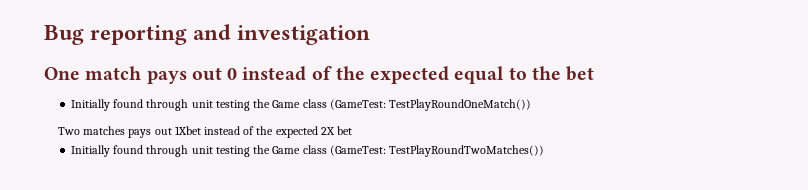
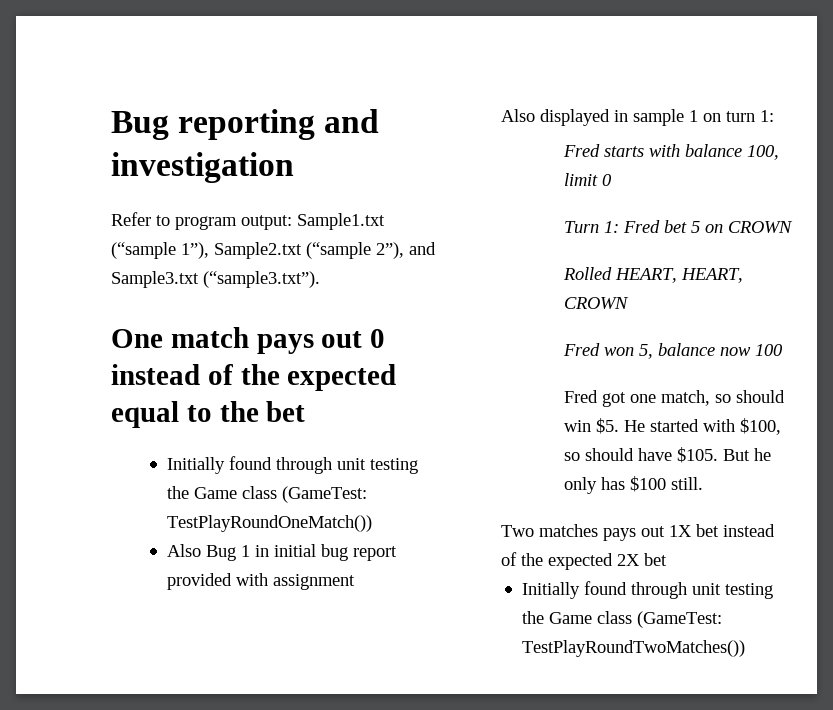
(371, 35) none -> [111,212,385,230] [111,242,436,259] [111,271,320,288] // Refer to program output: Sample1.txt (“sample 1”), Sample2.txt (“sample 2”), and Sample3.txt (“sample3.txt”).
(532, 105) none -> [166,544,397,561] [166,573,355,590] [501,109,775,126] [562,144,779,160] [563,173,612,186] [563,220,793,233] [562,267,743,283] [563,297,629,309] [562,343,783,359] [563,390,785,407] [563,418,781,435] [563,447,771,463] [563,476,703,494] // Also Bug 1 in initial bug report provided with assignment // Also displayed in sample 1 on turn 1: // Fred starts with balance 100, limit 0 // Turn 1: Fred bet 5 on CROWN // Rolled HEART, HEART, CROWN // Fred won 5, balance now 100 // Fred got one match, so should win $5. He started with $100, so should have $105. But he only has $100 still.
[174,126,201,135] 1Xbet -> [669,524,720,537] 1X bet

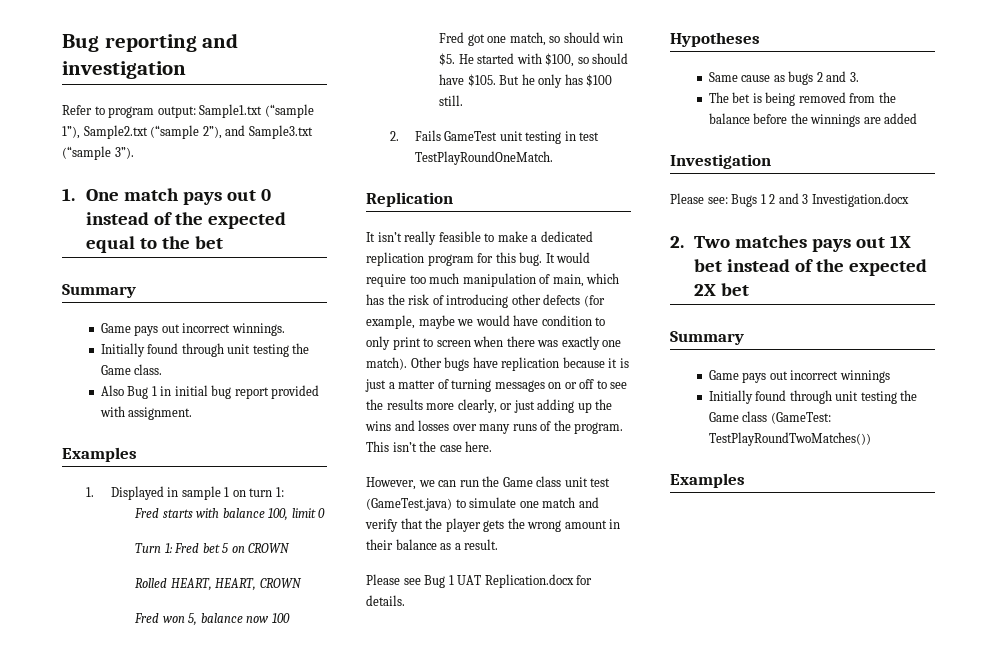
[203,271,320,288] (“sample3.txt”). // -> [62,146,134,160] [62,188,75,201] (“sample 3”). // 1.
[166,456,418,474] [166,486,367,503] [166,515,372,532] // Initially found through unit testing the Game class (GameTest: TestPlayRoundOneMatch()) -> [62,284,136,298] [100,323,285,336] [100,343,310,357] [100,364,163,375] // Summary // Game pays out incorrect winnings. // Initially found through unit testing the Game class.
[272,574,355,590] [501,109,611,126] assignment // Also displayed -> [128,407,193,420] [62,447,137,462] [86,486,164,500] assignment. // Examples // 1. Displayed
(703, 483) none -> [390,130,600,144] [414,151,553,165] [366,192,453,207] [366,231,593,245] [366,252,591,266] [366,273,620,287] [366,294,605,308] [366,315,606,329] [366,336,622,350] [366,357,629,371] [365,379,628,392] [366,399,613,413] [365,420,624,434] [366,441,493,452] [366,476,611,490] [366,497,599,511] [365,518,621,532] [366,539,499,550] [366,574,593,588] [366,595,405,606] [670,32,760,47] [708,71,859,85] [708,92,896,106] [708,113,918,127] [670,154,771,169] [670,193,909,207] [670,236,684,248] 2. Fails GameTest unit testing in test TestPlayRoundOneMatch. // Replication // It isn’t really feasible to make a dedicated replication program for this bug. It would require too much manipulation of main, which has the risk of introducing other defects (for example, maybe we would have condition to only print to screen when there was exactly one match). Other bugs have replication because it is just a matter of turning messages on or off to see the results more clearly, or just adding up the wins and losses over many runs of the program. This isn’t the case here. // However, we can run the Game class unit test (GameTest.java) to simulate one match and verify that the player gets the wrong amount in their balance as a result. // Please see Bug 1 UAT Replication.docx for details. // Hypotheses // Same cause as bugs 2 and 3. // The bet is being removed from the balance before the winnings are added // Investigation // Please see: Bugs 1 2 and 3 Investigation.docx // 2.
(668, 559) none -> [670,331,744,345] [708,370,890,383] // Summary // Game pays out incorrect winnings
(745, 648) none -> [670,473,745,488] // Examples

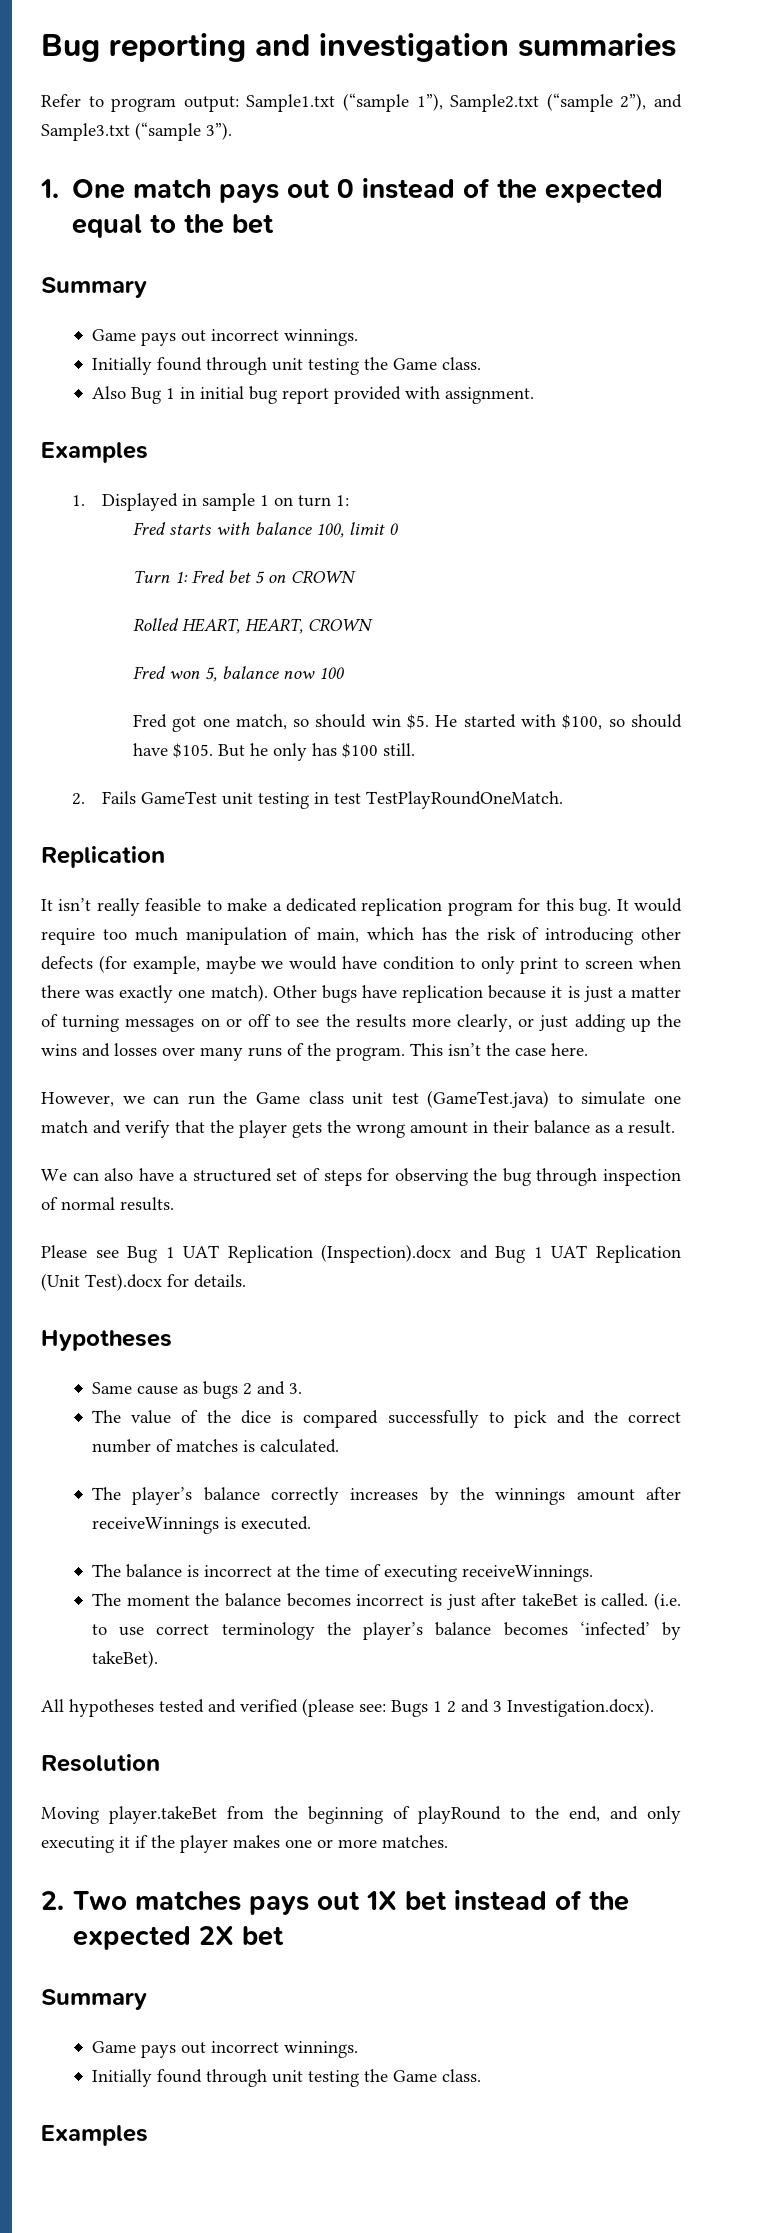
(186, 70) none -> [518,33,676,57] summaries
(499, 544) none -> [41,1168,681,1186] [41,1197,174,1211] // We can also have a structured set of steps for observing the bug through inspection of normal results.
[484,574,574,588] Replication.docx -> [227,1244,681,1263] [41,1273,162,1291] Replication (Inspection).docx and Bug 1 UAT Replication (Unit Test).docx
[732,92,896,106] [708,113,918,127] [670,154,771,169] [670,193,704,204] bet is being removed from the balance before the winnings are added // Investigation // Please -> [131,1410,681,1428] [91,1439,339,1453] [91,1487,681,1505] [91,1516,311,1534] [91,1564,593,1582] [91,1592,681,1610] [91,1621,681,1640] [91,1650,158,1668] [41,1698,354,1717] value of the dice is compared successfully to pick and the correct number of matches is calculated. // The player’s balance correctly increases by the winnings amount after receiveWinnings is executed. // The balance is incorrect at the time of executing receiveWinnings. // The moment the balance becomes incorrect is just after takeBet is called. (i.e. to use correct terminology the player’s balance becomes ‘infected’ by takeBet). // All hypotheses tested and verified (please
[811,193,909,207] Investigation.docx -> [507,1698,654,1717] [41,1754,160,1772] [41,1806,681,1824] [41,1835,448,1853] Investigation.docx). // Resolution // Moving player.takeBet from the beginning of playRound to the end, and only executing it if the player makes one or more matches.
[839,370,890,383] [708,390,918,404] [708,411,831,424] [708,432,871,446] winnings // Initially found through unit testing the Game class (GameTest: TestPlayRoundTwoMatches()) -> [283,2041,358,2058] [91,2069,481,2087] winnings. // Initially found through unit testing the Game class.

